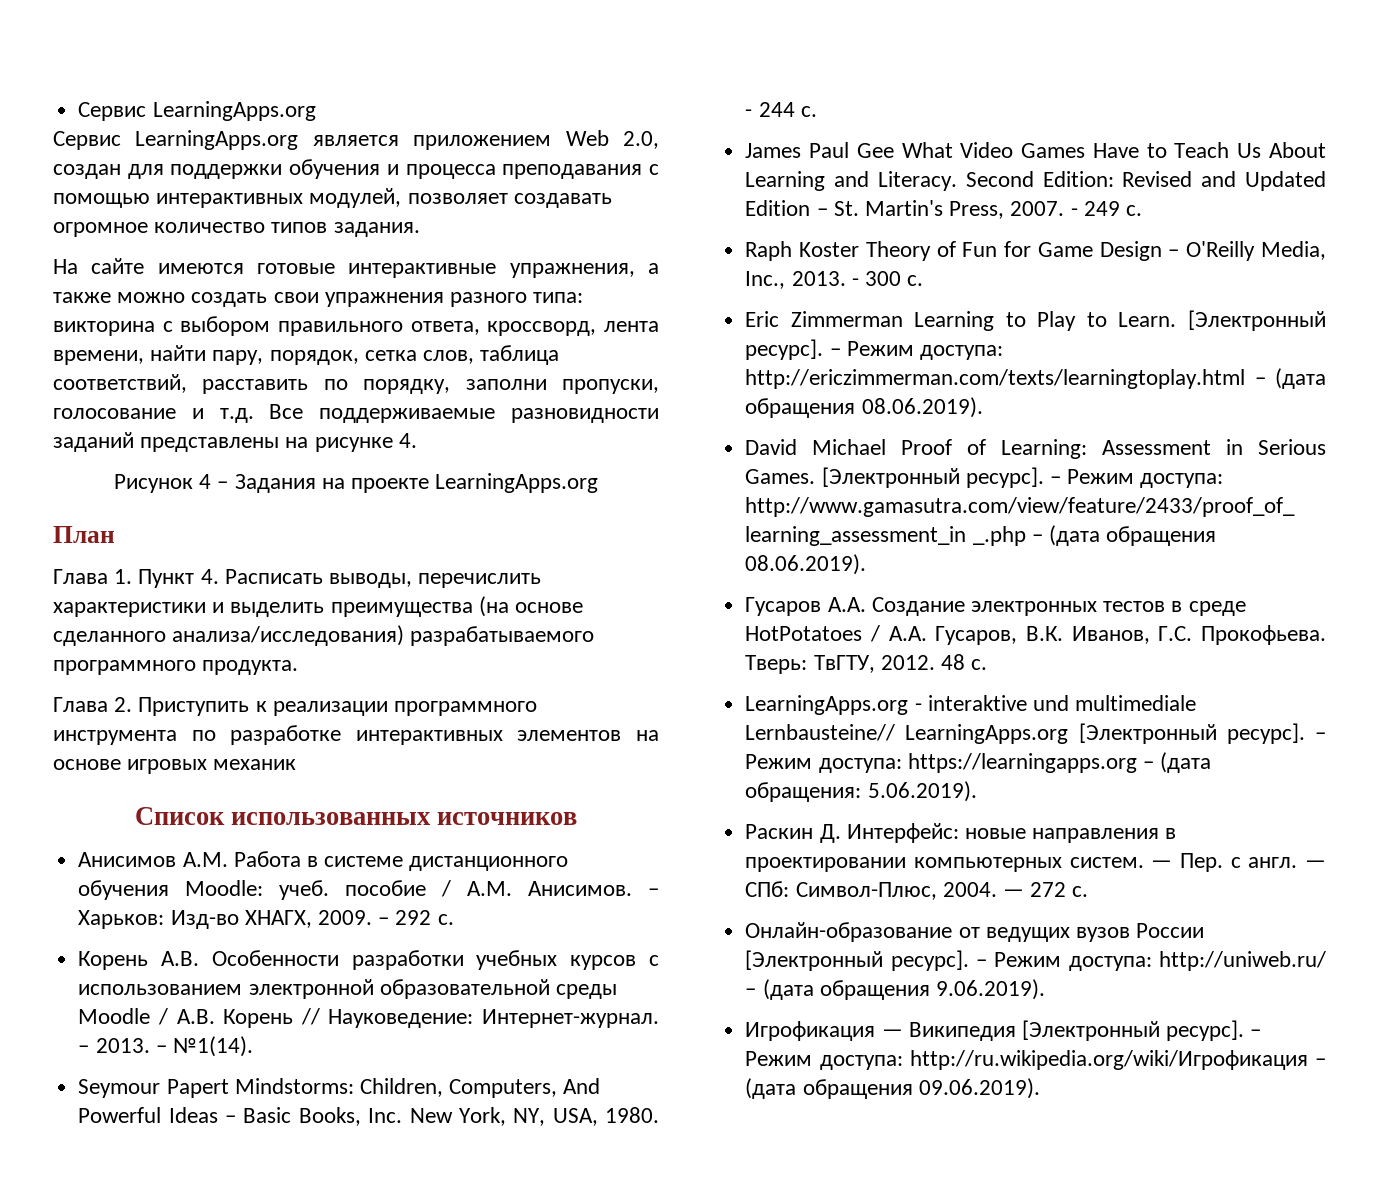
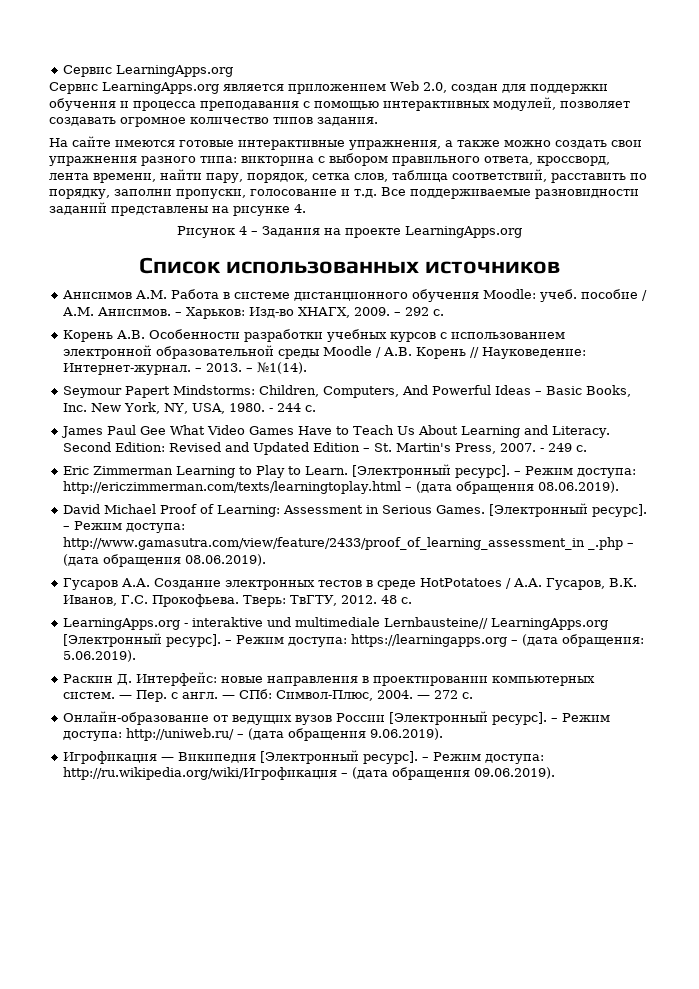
[53,526,115,543] [53,569,542,588] [53,596,584,617] [53,625,595,646] [53,660,299,675] [53,697,538,716] [53,725,659,745] [53,759,297,774] // План // Глава 1. Пункт 4. Расписать выводы, перечислить характеристики и выделить преимущества (на основе сделанного анализа/исследования) разрабатываемого программного продукта. // Глава 2. Приступить к реализации программного инструмента по разработке интерактивных элементов на основе игровых механик -> (522, 232) none
[745,241,1326,261] [745,271,924,289] // Raph Koster Theory of Fun for Game Design – O'Reilly Media, Inc., 2013. - 300 с. -> (588, 448) none

